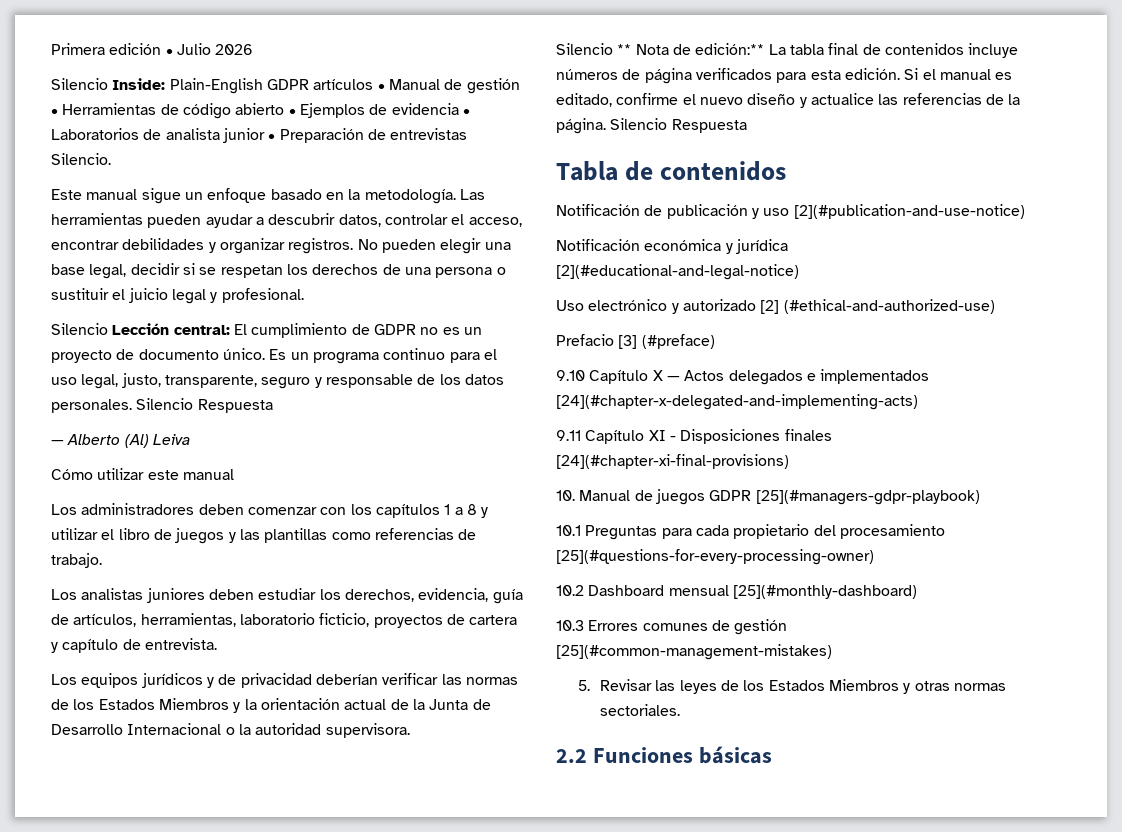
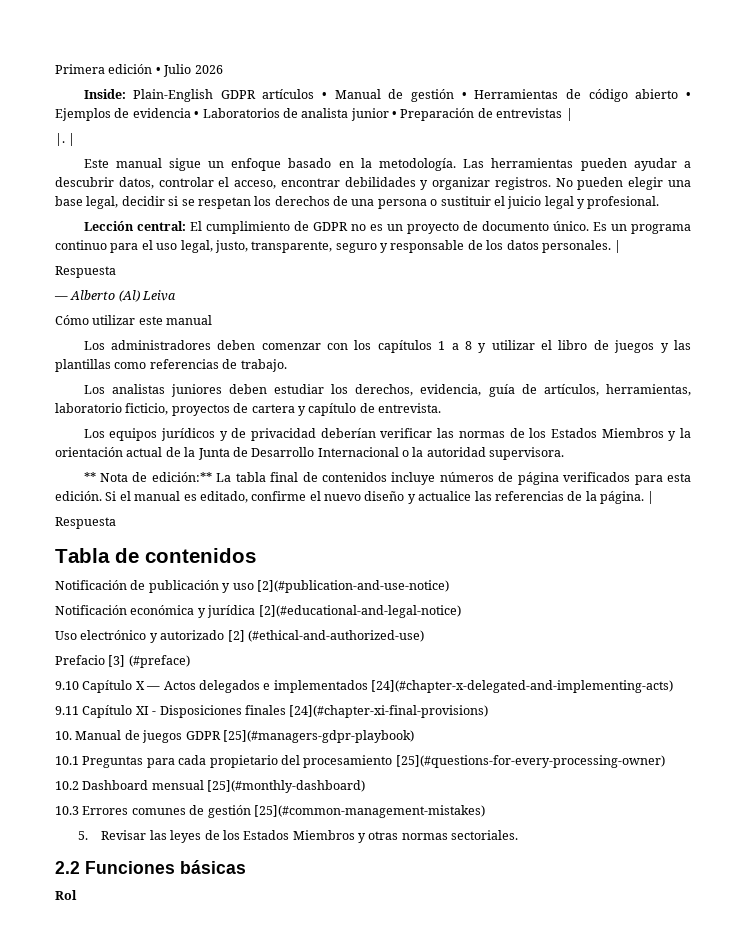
[51,78,108,90] Silencio -> (223, 69) none
[51,153,111,165] Silencio. -> [565,108,573,121] [55,133,76,146] | // |. |
[51,323,108,335] Silencio -> (660, 202) none
[136,398,194,410] Silencio -> [614,240,622,253] | //
[556,43,613,55] Silencio -> (565, 453) none
[610,118,668,130] Silencio -> [647,491,655,504] | //
(772, 755) none -> [55,890,77,900] // Rol

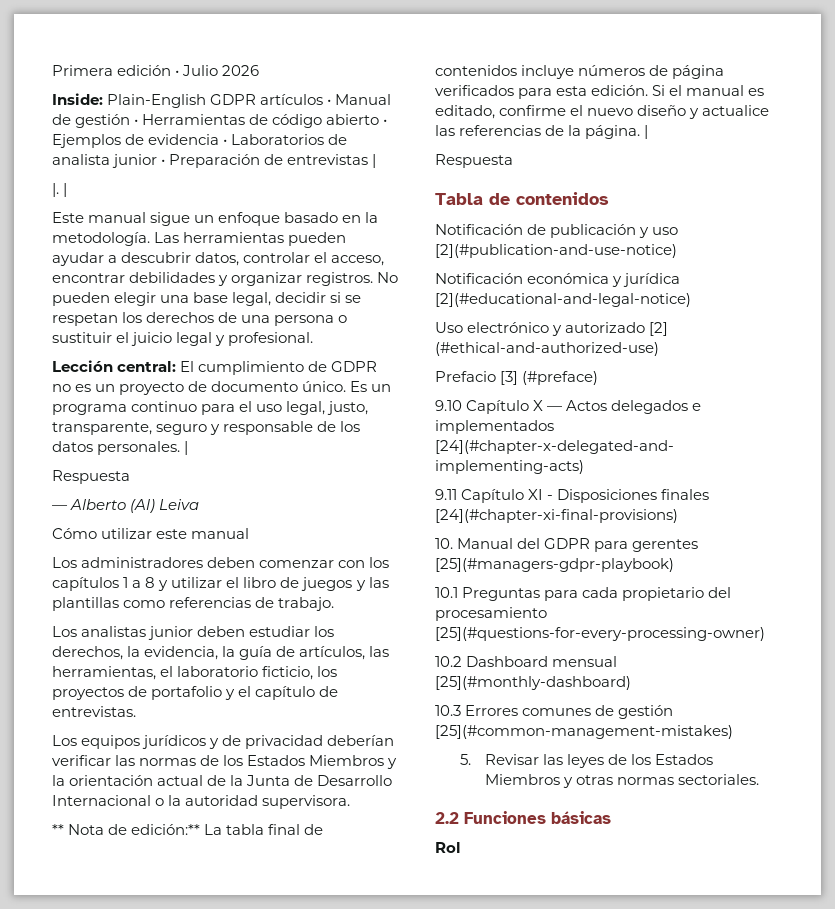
[170,384,222,397] juniores -> [148,626,194,640] junior
[420,384,691,397] evidencia, guía de artículos, herramientas, -> [127,646,390,660] [52,666,174,680] la evidencia, la guía de artículos, las herramientas, el
(169, 409) none -> [317,666,338,677] los
[251,404,306,416] cartera y -> [151,686,252,700] portafolio y el
[378,403,441,413] entrevista. -> [52,706,136,717] entrevistas.
[124,730,221,743] de juegos GDPR -> [517,538,699,552] del GDPR para gerentes

